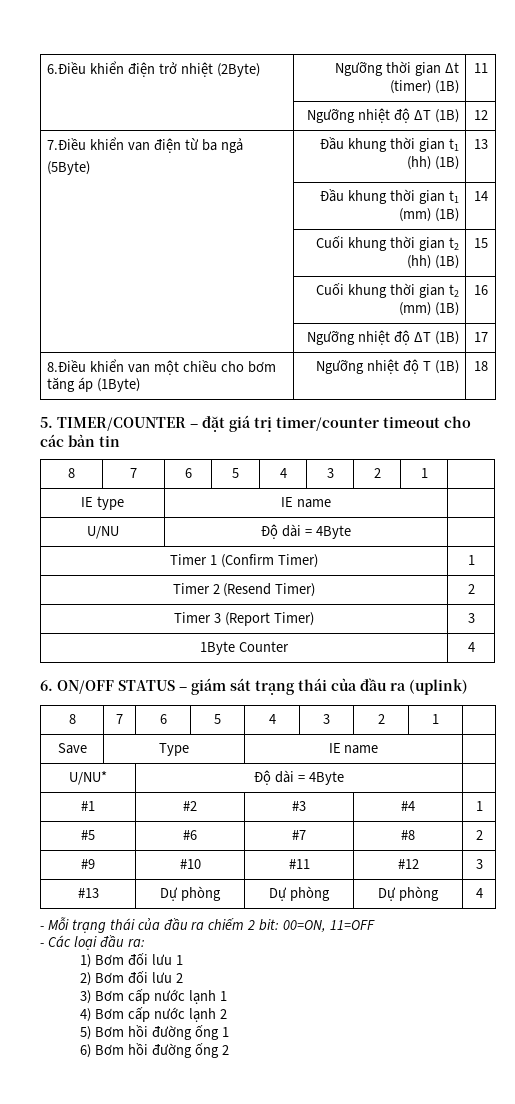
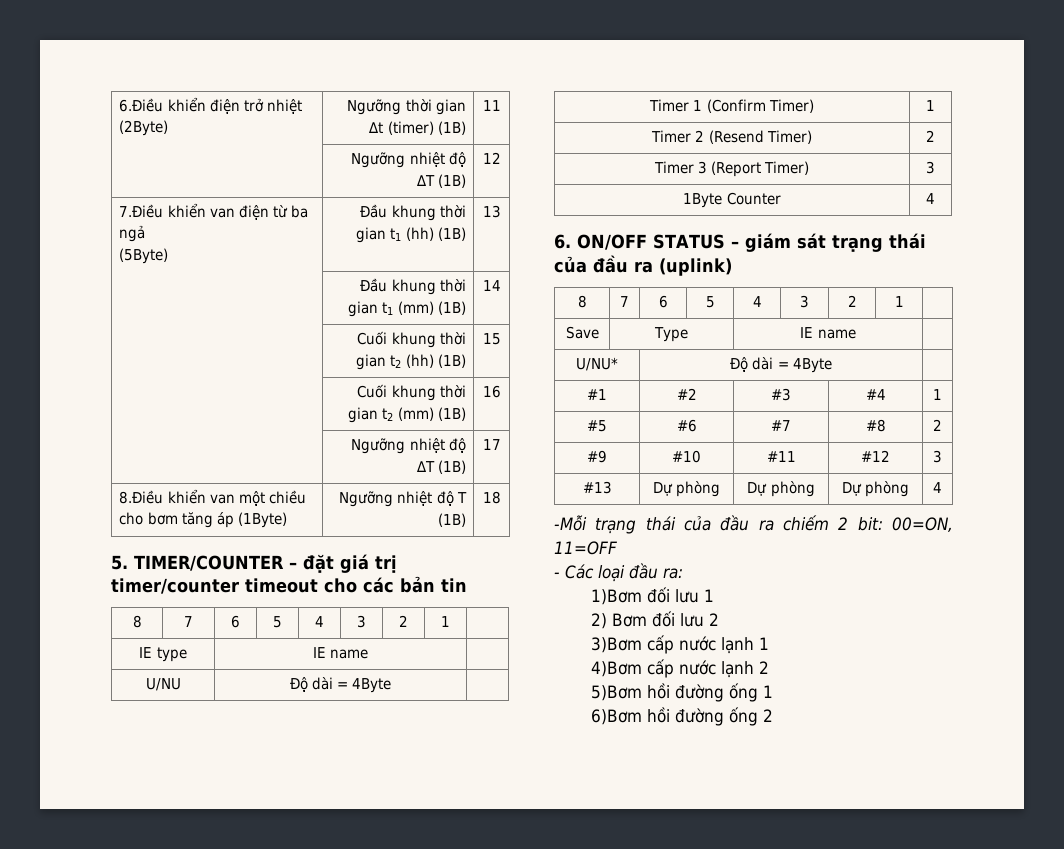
[40,917,69,930] - Mỗi -> [554,515,587,531] -Mỗi
[80,954,125,968] 1) Bơm -> [590,589,642,605] 1)Bơm
[80,990,125,1004] 3) Bơm -> [590,637,642,653] 3)Bơm
[80,1008,125,1022] 4) Bơm -> [590,661,642,677] 4)Bơm
[80,1026,125,1040] 5) Bơm -> [590,685,642,701] 5)Bơm
[80,1044,125,1058] 6) Bơm -> [590,709,642,725] 6)Bơm

